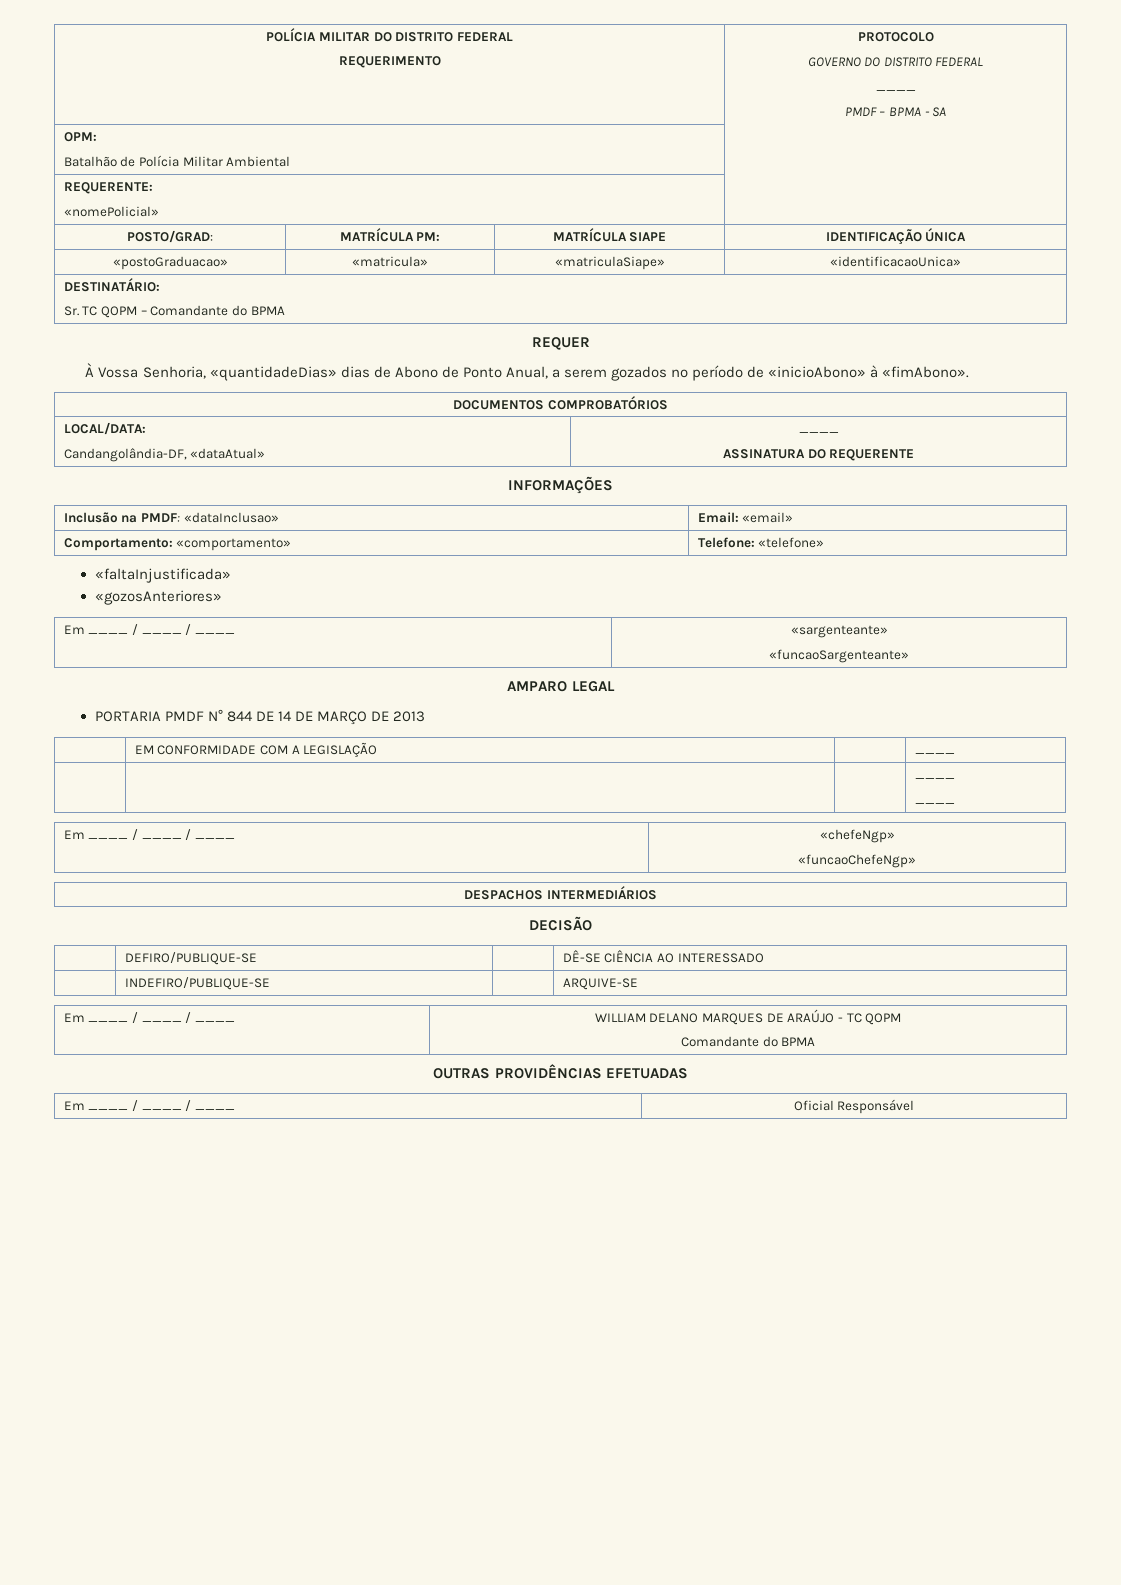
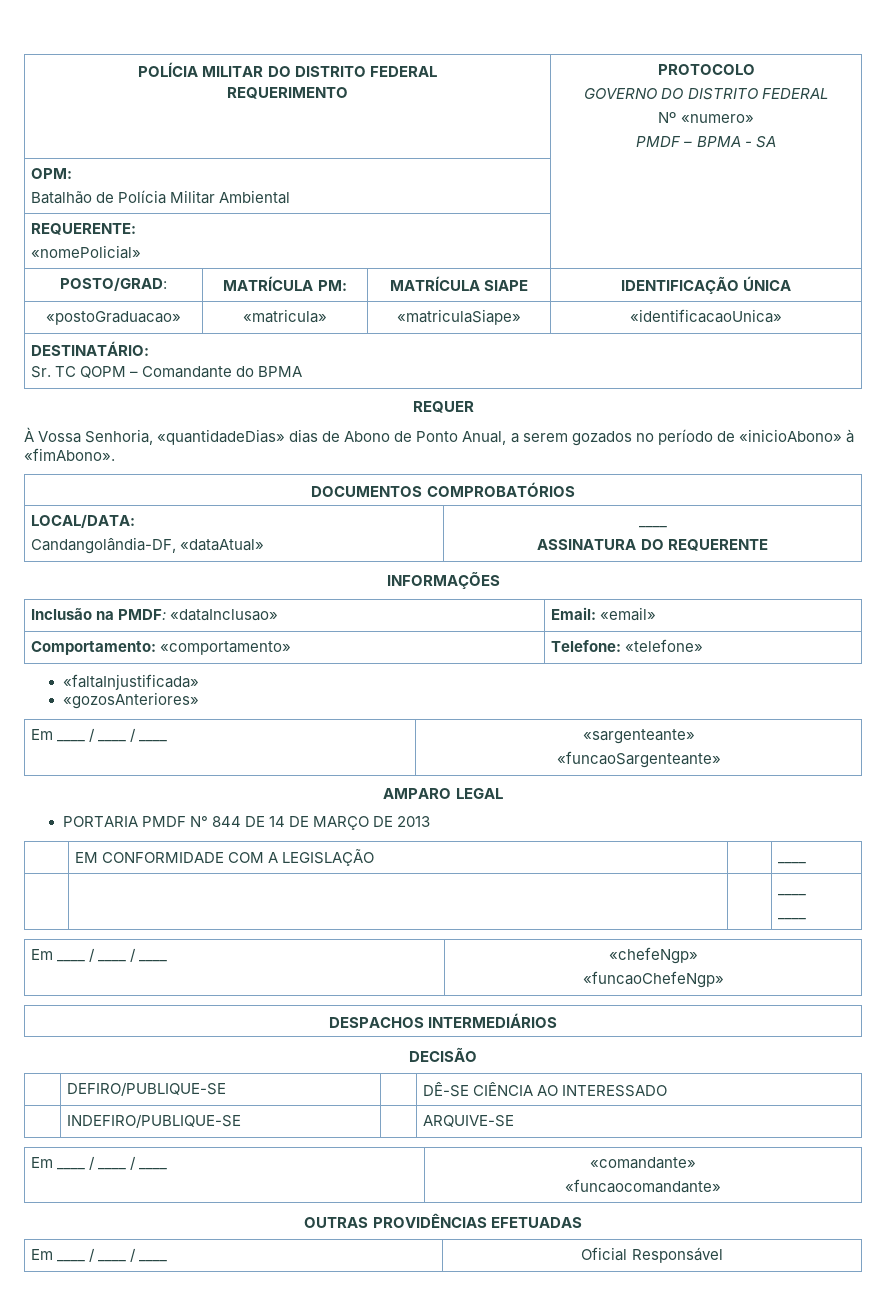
[875,90,916,91] ____ -> [658,112,754,123] Nº «numero»
[594,1009,902,1025] [680,1036,816,1047] WILLIAM DELANO MARQUES DE ARAÚJO - TC QOPM // Comandante do BPMA -> [590,1157,696,1169] [565,1179,721,1193] «comandante» // «funcaocomandante»

